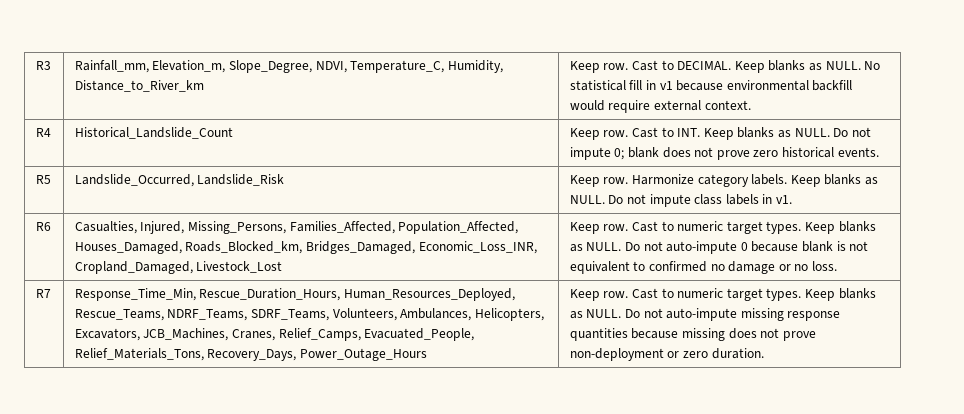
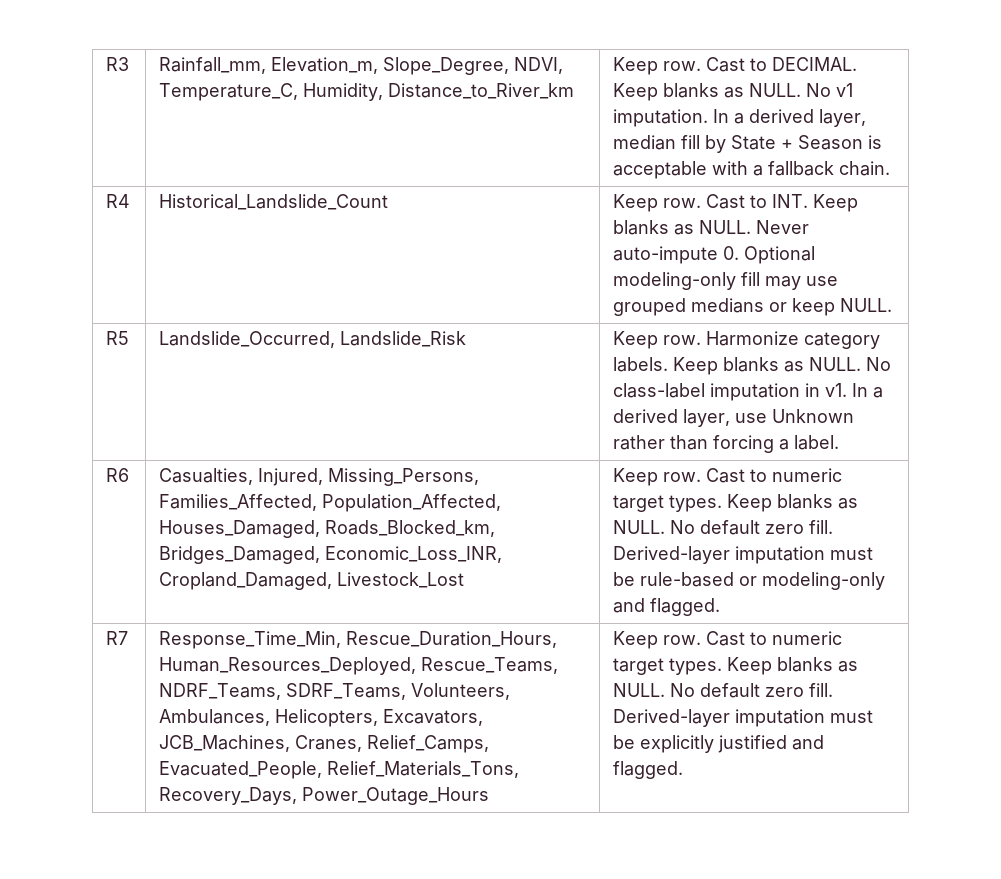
[569,80,853,91] [569,100,751,113] statistical fill in v1 because environmental backfill would require external context. -> [836,83,854,97] [613,109,867,127] [613,135,883,153] [613,161,891,179] v1 imputation. In a derived layer, median fill by State + Season is acceptable with a fallback chain.
[833,127,872,137] [569,147,879,160] Do not impute 0; blank does not prove zero historical events. -> [756,220,810,234] [613,246,816,264] [613,272,839,290] [613,298,893,316] Never auto-impute 0. Optional modeling-only fill may use grouped medians or keep NULL.
[608,194,793,207] Do not impute class labels in v1. -> [866,357,892,371] [613,383,884,401] [613,409,855,427] [613,435,840,453] No class-label imputation in v1. In a derived layer, use Unknown rather than forcing a label.
[624,241,869,254] [569,261,838,274] Do not auto-impute 0 because blank is not equivalent to confirmed no damage or no loss. -> [670,520,834,535] [613,546,874,564] [613,572,886,590] [613,598,721,616] No default zero fill. Derived-layer imputation must be rule-based or modeling-only and flagged.
[624,308,841,321] [569,328,816,341] [569,348,764,361] Do not auto-impute missing response quantities because missing does not prove non-deployment or zero duration. -> [670,683,834,698] [613,709,874,727] [613,735,825,753] [613,761,684,779] No default zero fill. Derived-layer imputation must be explicitly justified and flagged.

